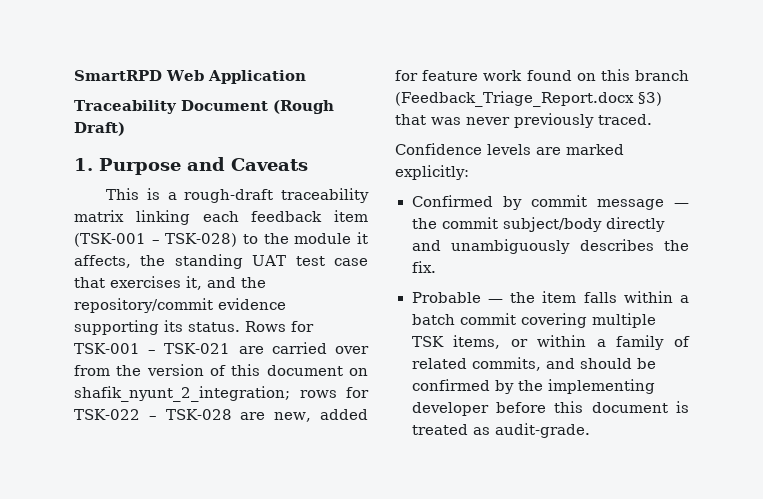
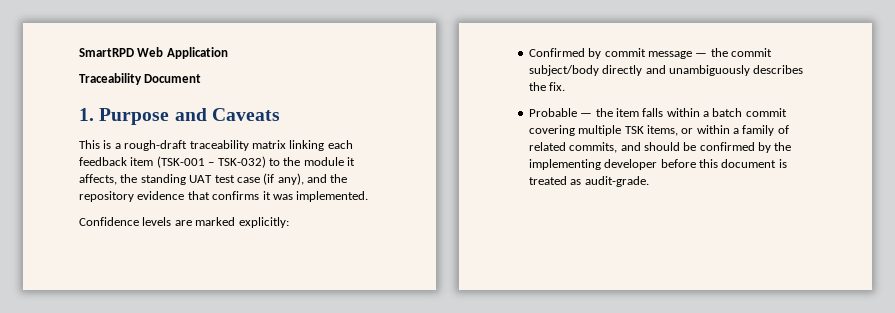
[272,100,334,114] [74,122,125,136] (Rough Draft) -> (202, 78) none
[165,233,238,247] TSK-028) -> [217,156,266,168] TSK-032)
[74,276,266,290] [74,298,286,313] [74,320,314,335] [74,342,369,354] [74,364,369,376] [74,386,369,402] [74,409,368,422] [395,69,689,81] [395,91,662,107] [395,113,652,128] that exercises it, and the repository/commit evidence supporting its status. Rows for TSK-001 – TSK-021 are carried over from the version of this document on shafik_nyunt_2_integration; rows for TSK-022 – TSK-028 are new, added for feature work found on this branch (Feedback_Triage_Report.docx §3) that was never previously traced. -> [263,173,348,185] [79,191,369,202] (if any), and the repository evidence that confirms it was implemented.

